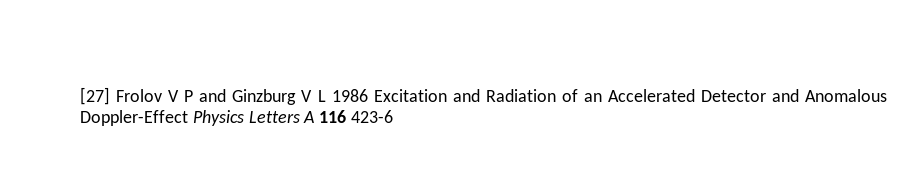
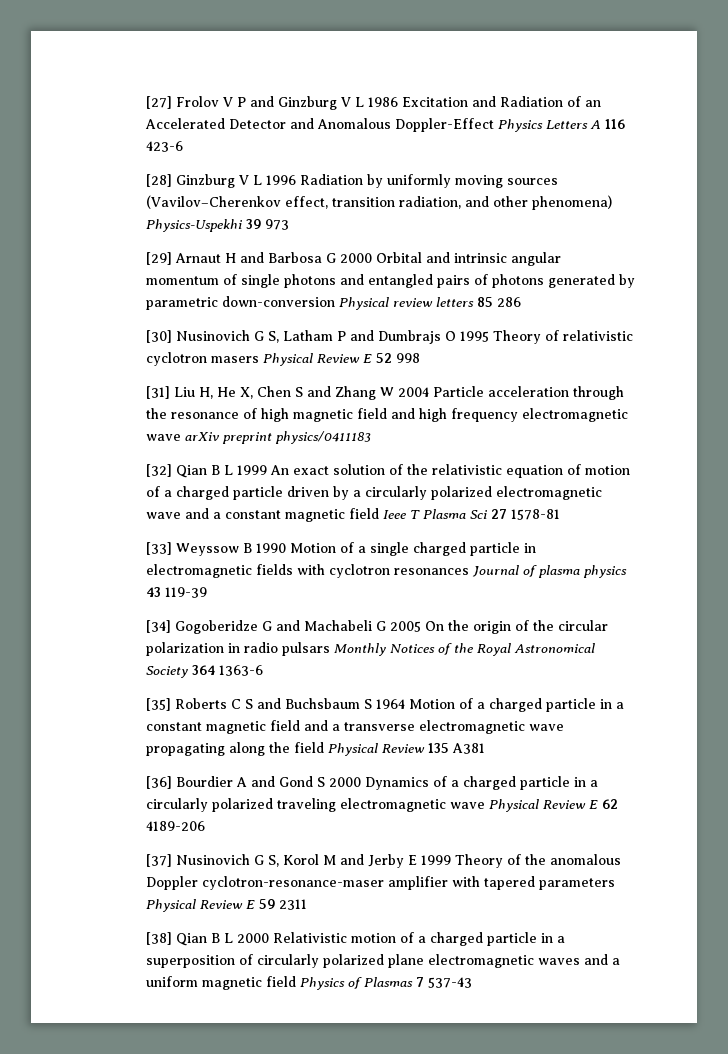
(393, 116) none -> [146,174,559,188] [146,195,613,210] [146,219,290,232] [146,252,562,266] [146,274,636,288] [146,296,522,310] [146,330,634,344] [146,352,421,366] [146,386,625,400] [146,408,629,422] [146,431,372,444] [146,464,631,478] [146,486,603,500] [146,508,561,522] [146,542,537,556] [146,564,628,578] [146,587,208,598] [146,620,609,634] [146,642,596,656] [146,665,264,678] [146,698,625,712] [146,720,565,734] [146,742,486,756] [146,776,599,790] [146,798,619,812] [146,821,206,831] [146,854,622,868] [146,876,616,890] [146,899,308,912] [146,932,566,946] [146,954,621,968] [146,976,473,990] // [28] Ginzburg V L 1996 Radiation by uniformly moving sources (Vavilov–Cherenkov effect, transition radiation, and other phenomena) Physics-Uspekhi 39 973 // [29] Arnaut H and Barbosa G 2000 Orbital and intrinsic angular momentum of single photons and entangled pairs of photons generated by parametric down-conversion Physical review letters 85 286 // [30] Nusinovich G S, Latham P and Dumbrajs O 1995 Theory of relativistic cyclotron masers Physical Review E 52 998 // [31] Liu H, He X, Chen S and Zhang W 2004 Particle acceleration through the resonance of high magnetic field and high frequency electromagnetic wave arXiv preprint physics/0411183 // [32] Qian B L 1999 An exact solution of the relativistic equation of motion of a charged particle driven by a circularly polarized electromagnetic wave and a constant magnetic field Ieee T Plasma Sci 27 1578-81 // [33] Weyssow B 1990 Motion of a single charged particle in electromagnetic fields with cyclotron resonances Journal of plasma physics 43 119-39 // [34] Gogoberidze G and Machabeli G 2005 On the origin of the circular polarization in radio pulsars Monthly Notices of the Royal Astronomical Society 364 1363-6 // [35] Roberts C S and Buchsbaum S 1964 Motion of a charged particle in a constant magnetic field and a transverse electromagnetic wave propagating along the field Physical Review 135 A381 // [36] Bourdier A and Gond S 2000 Dynamics of a charged particle in a circularly polarized traveling electromagnetic wave Physical Review E 62 4189-206 // [37] Nusinovich G S, Korol M and Jerby E 1999 Theory of the anomalous Doppler cyclotron-resonance-maser amplifier with tapered parameters Physical Review E 59 2311 // [38] Qian B L 2000 Relativistic motion of a charged particle in a superposition of circularly polarized plane electromagnetic waves and a uniform magnetic field Physics of Plasmas 7 537-43

